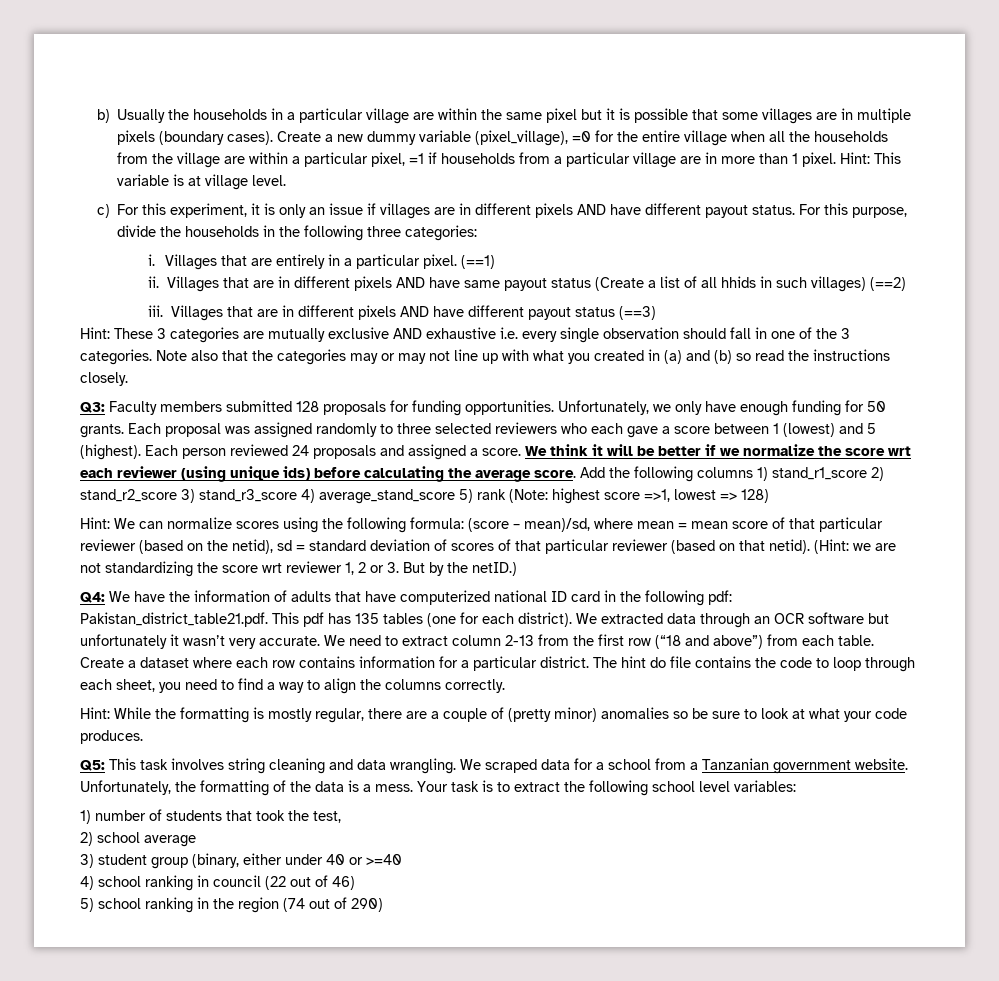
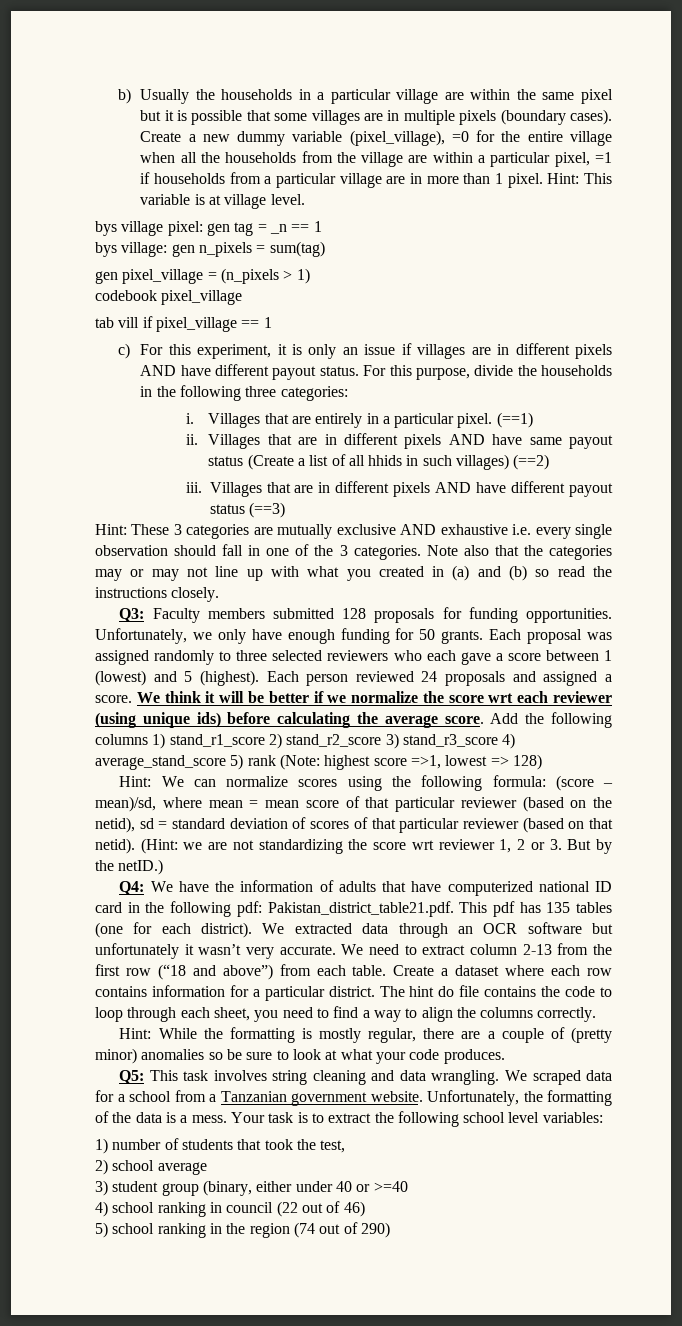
(287, 180) none -> [95,221,322,236] [95,241,325,257] [95,268,310,284] [95,290,243,305] [95,316,272,332] // bys village pixel: gen tag = _n == 1 // bys village: gen n_pixels = sum(tag) // gen pixel_village = (n_pixels > 1) // codebook pixel_village // tab vill if pixel_village == 1

